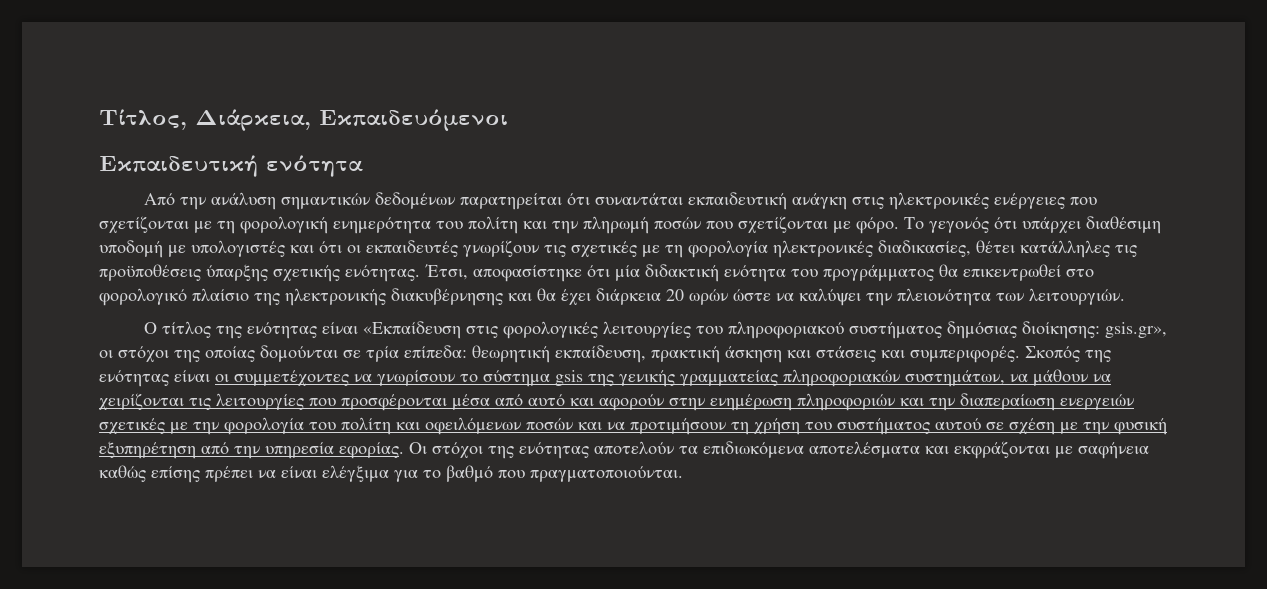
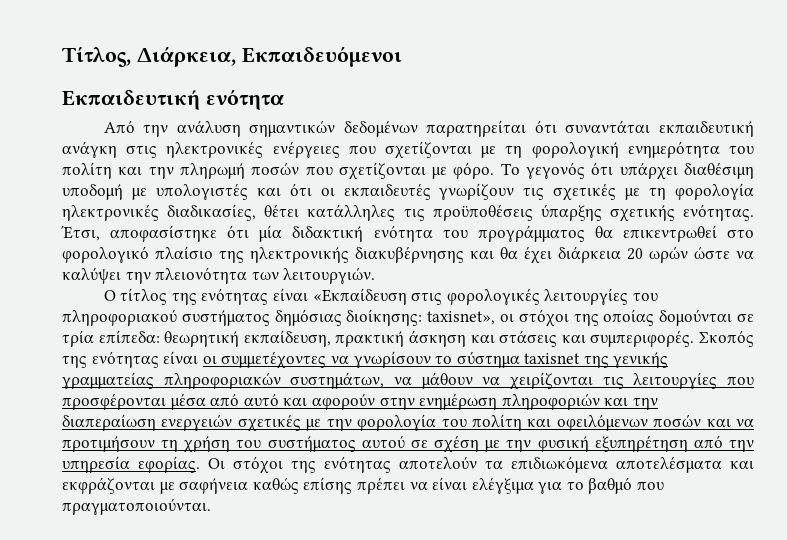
[1104,322,1167,338] gsis.gr», -> [427,311,496,325] taxisnet»,
[555,370,583,386] gsis -> [524,353,581,364] taxisnet

